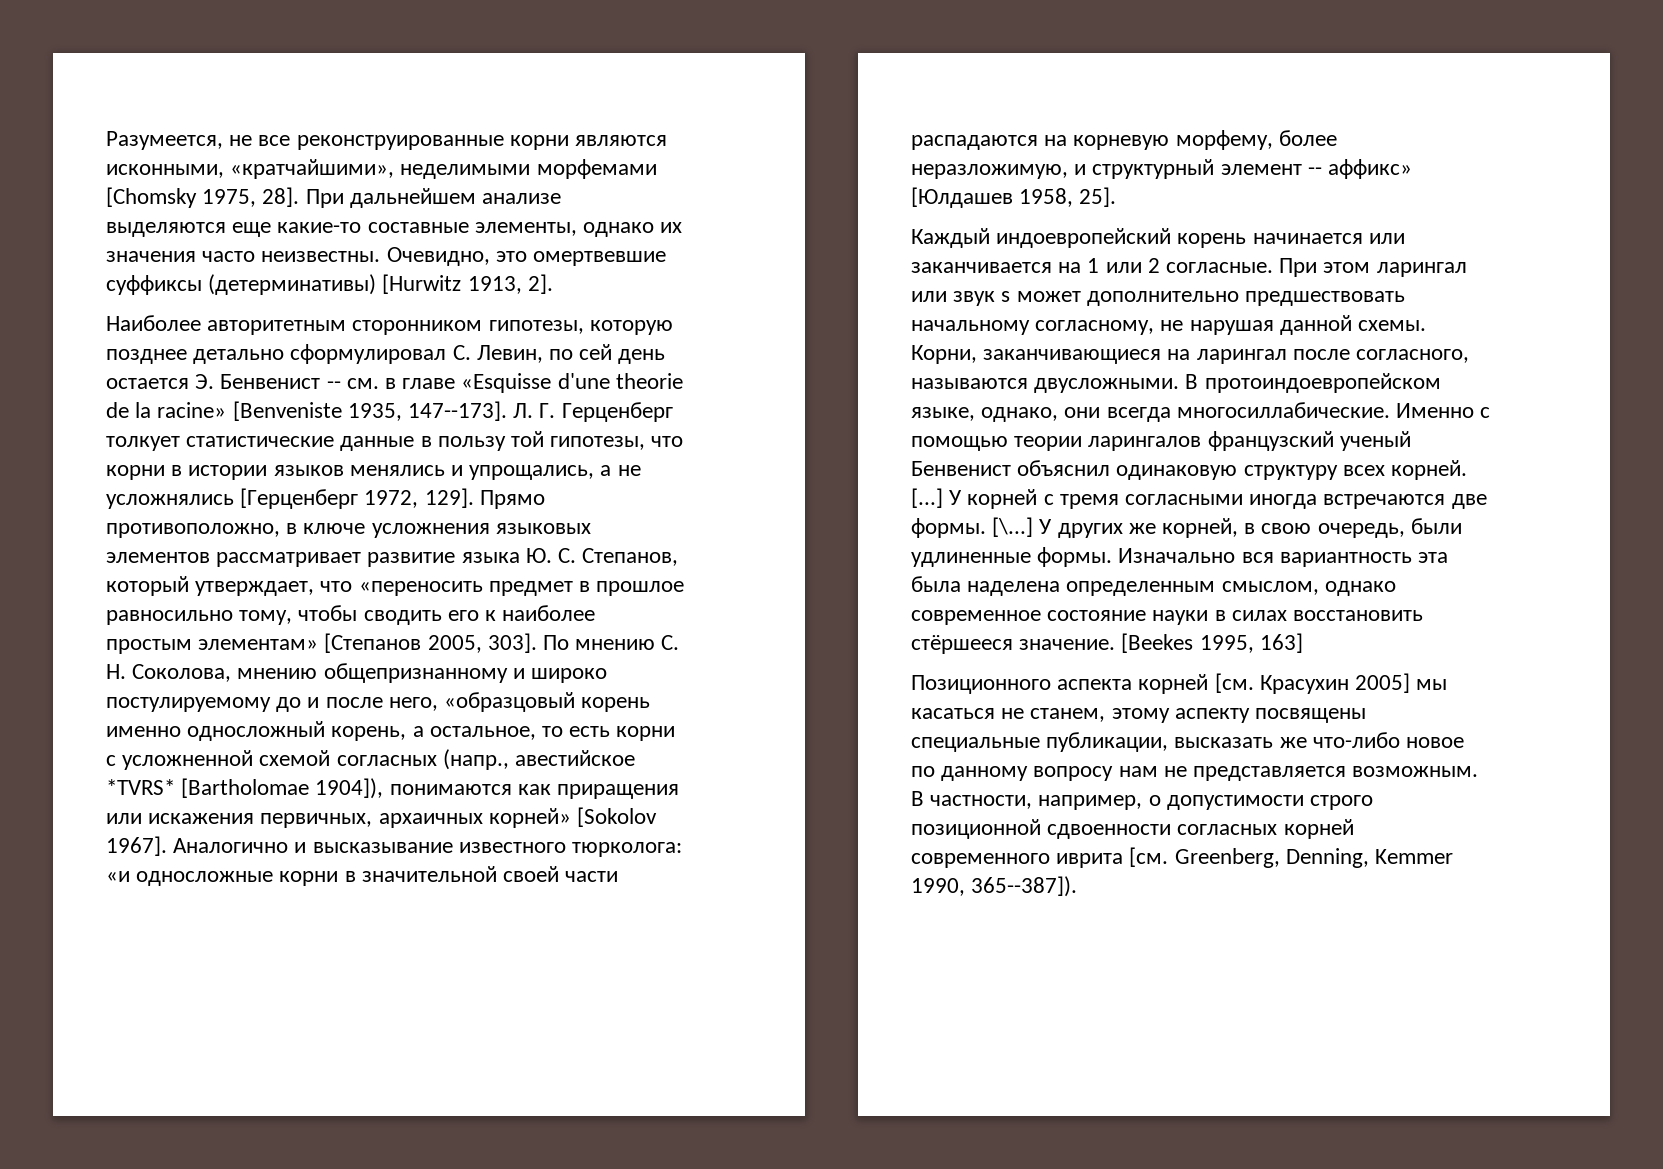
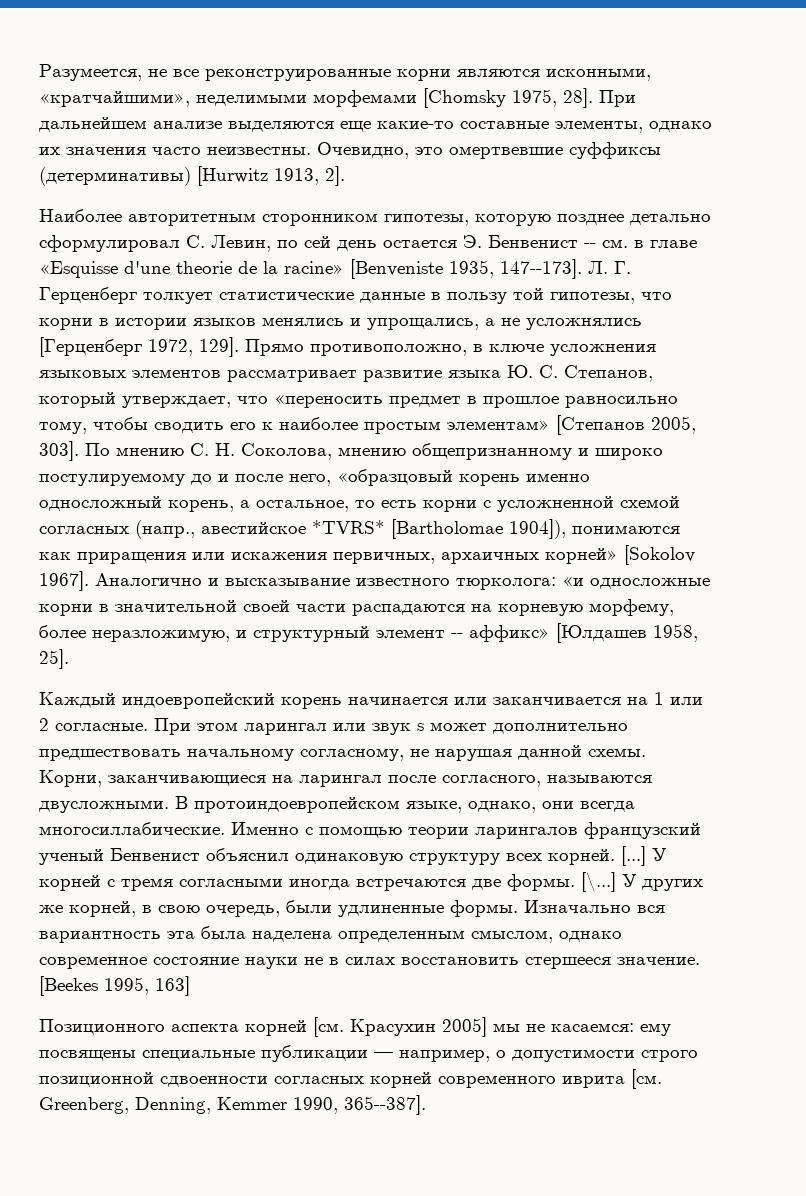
(1209, 617) none -> [304,957,323,965] не
[911,635,1013,654] стёршееся -> [525,957,611,969] стершееся
[911,708,1367,723] [911,732,1465,752] [911,766,1479,781] [911,791,1033,809] касаться не станем, этому аспекту посвящены специальные публикации, высказать же что-либо новое по данному вопросу нам не представляется возможным. В частности, -> [526,1023,671,1036] [39,1045,393,1062] не касаемся: ему посвящены специальные публикации —
[971,876,1078,897] 365--387]). -> [344,1095,426,1115] 365--387].

